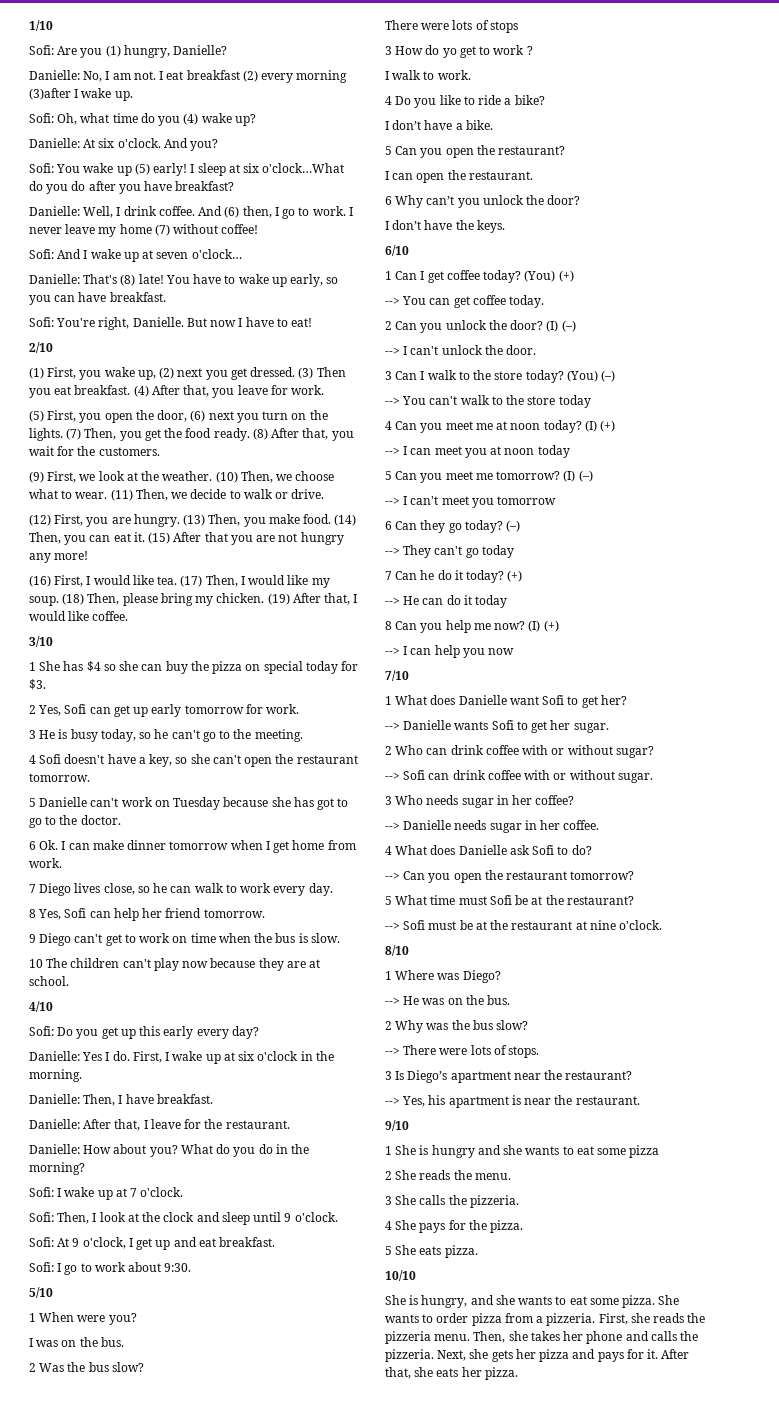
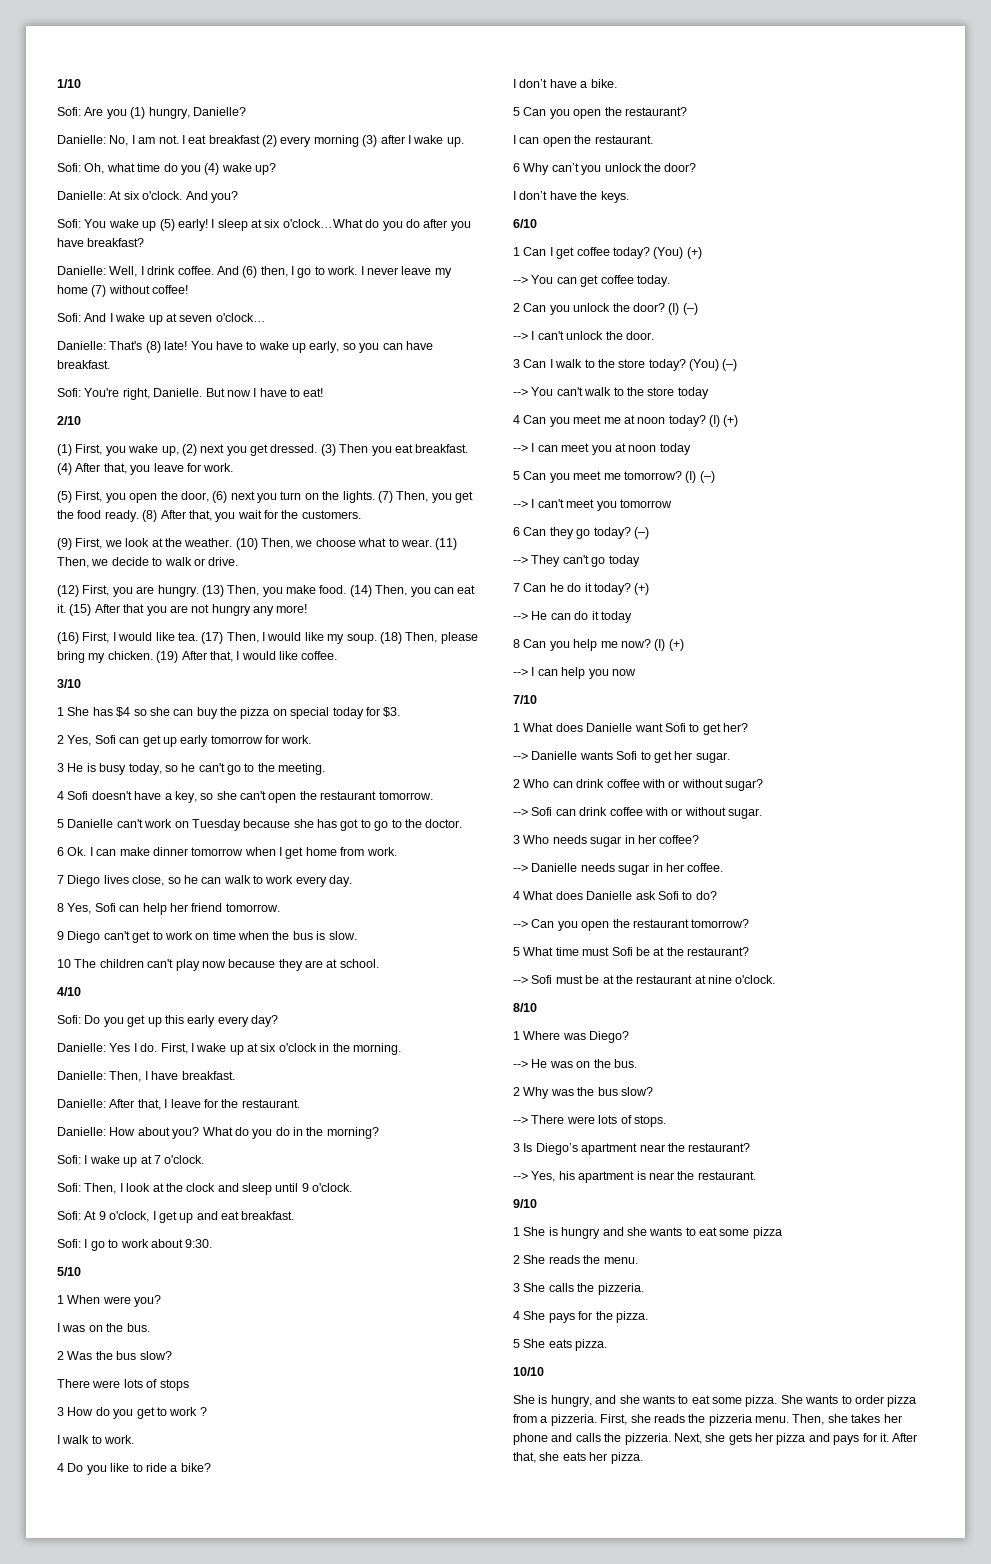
[29,88,71,100] (3)after -> [362,135,405,147] (3) after
[442,48,457,58] yo -> [113,1409,134,1419] you

